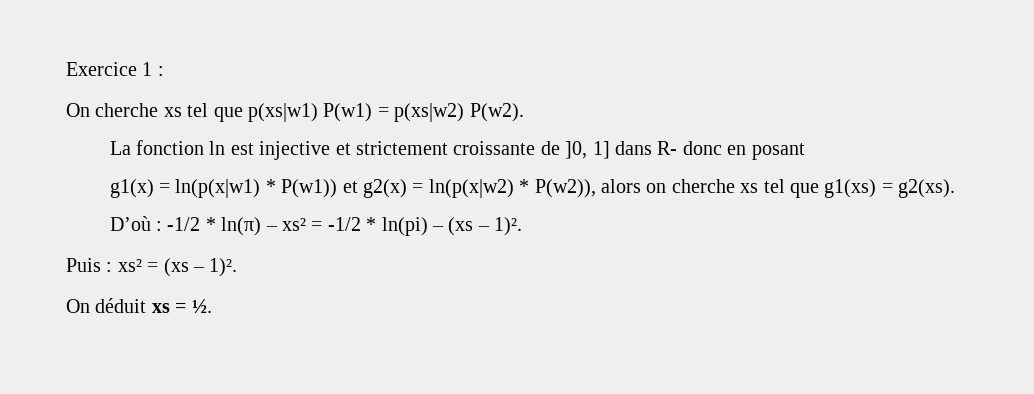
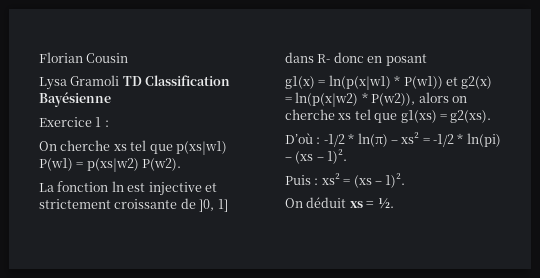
(66, 69) none -> [39,52,129,63] [39,75,231,90] [39,92,111,107] Florian Cousin // Lysa Gramoli TD Classification Bayésienne //

